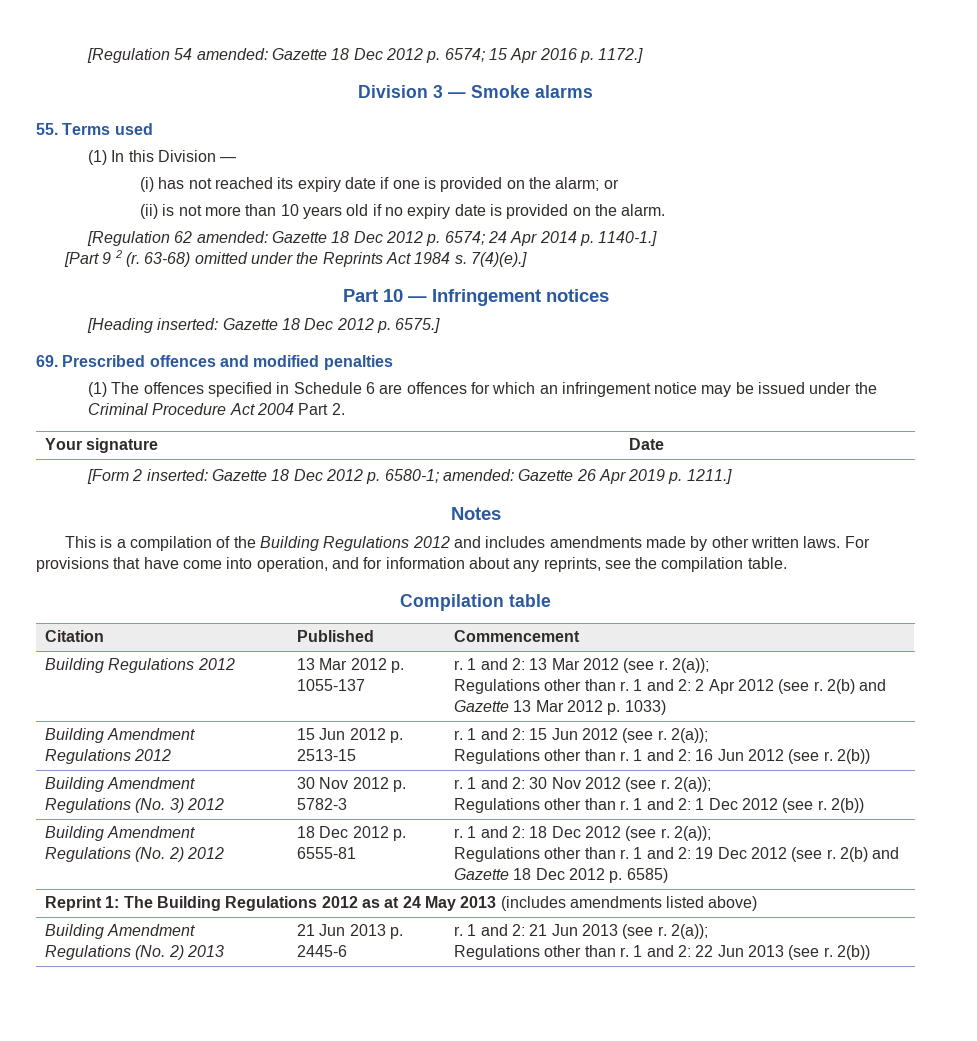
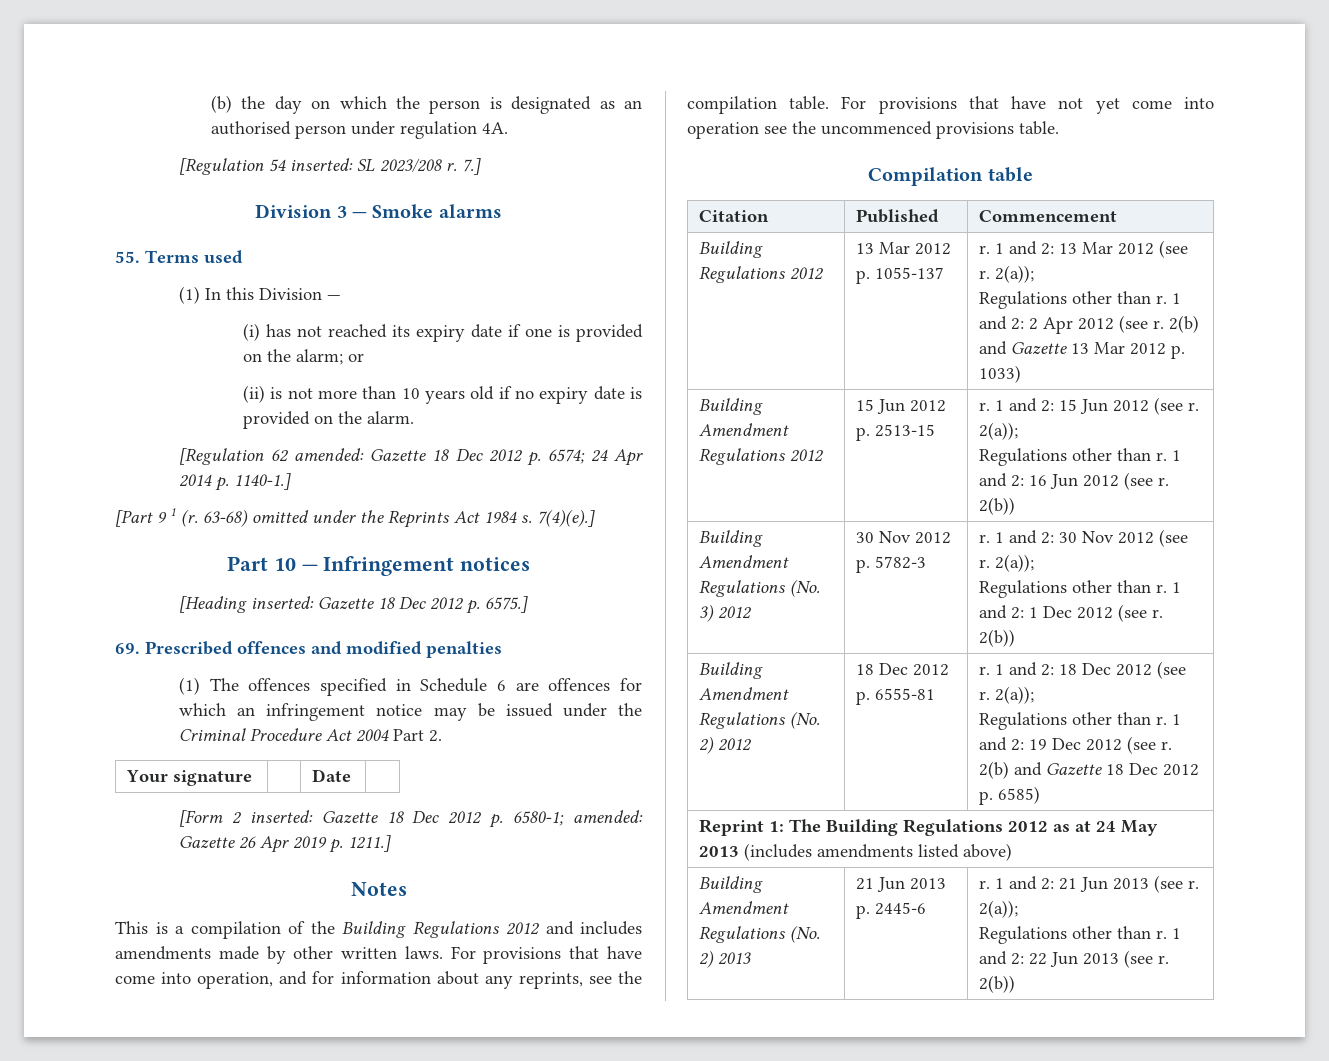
[87,48,644,63] [Regulation 54 amended: Gazette 18 Dec 2012 p. 6574; 15 Apr 2016 p. 1172.] -> [210,95,643,114] [210,121,508,139] [178,158,481,175] (b) the day on which the person is designated as an authorised person under regulation 4A. // [Regulation 54 inserted: SL 2023/208 r. 7.]
[114,250,122,258] 2 -> [170,508,176,516] 1
(787, 563) none -> [841,96,1214,114] [687,121,1059,139] For provisions that have not yet come into operation see the uncommenced provisions table.

